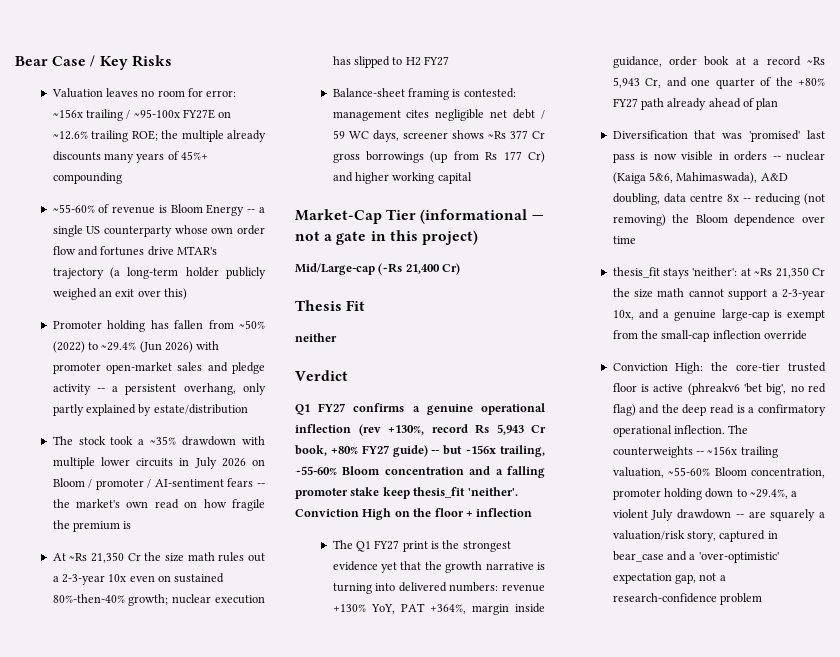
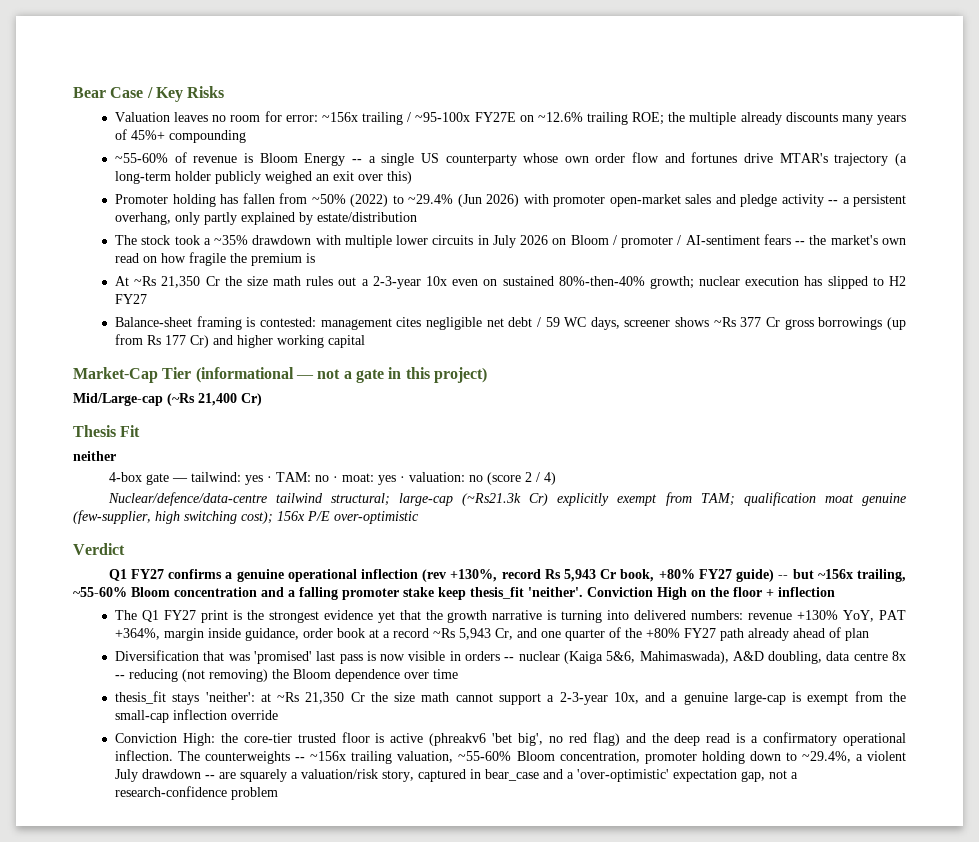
(337, 337) none -> [108,472,556,485] [107,492,907,506] [73,510,419,524] // 4-box gate — tailwind: yes · TAM: no · moat: yes · valuation: no (score 2 / 4) // Nuclear/defence/data-centre tailwind structural; large-cap (~Rs21.3k Cr) explicitly exempt from TAM; qualification moat genuine (few-supplier, high switching cost); 156x P/E over-optimistic

